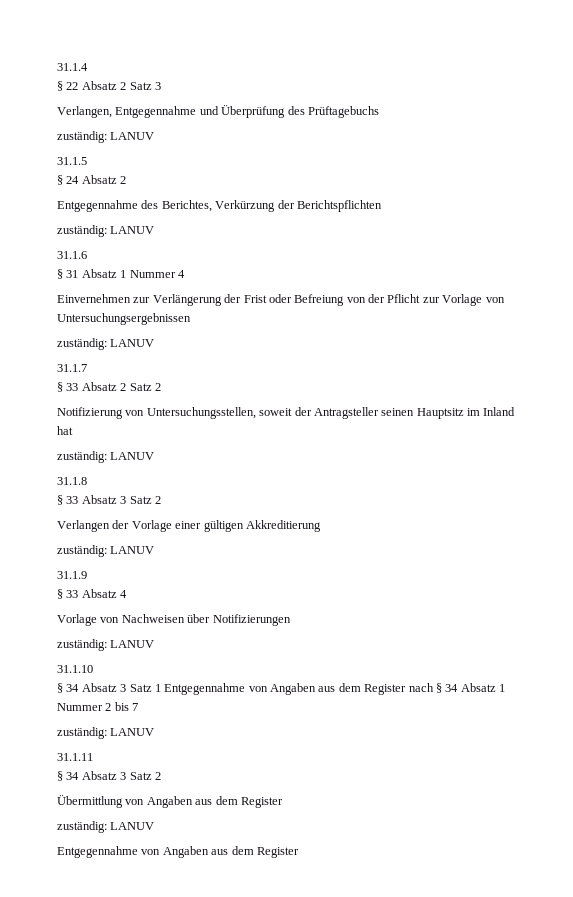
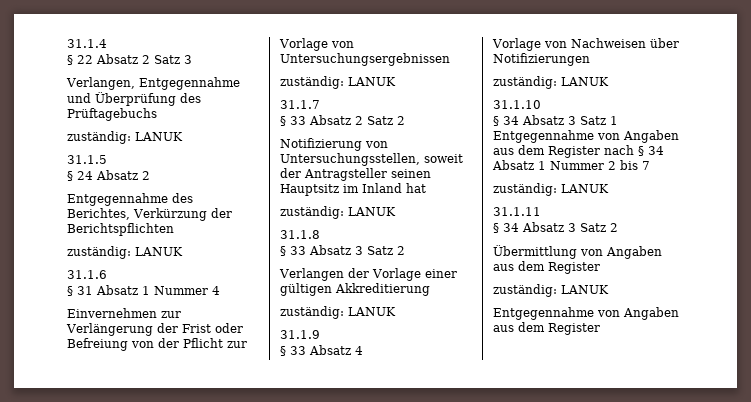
[110,132,155,140] LANUV -> [135,132,183,141] LANUK
[110,226,155,234] LANUV -> [135,247,183,256] LANUK
[110,339,155,347] LANUV -> [348,77,396,86] LANUK
[110,452,155,460] LANUV -> [348,207,396,216] LANUK
[110,546,155,554] LANUV -> [348,307,396,316] LANUK
[110,640,155,648] LANUV -> [561,77,609,86] LANUK
[110,728,155,736] LANUV -> [561,184,609,193] LANUK
[110,822,155,830] LANUV -> [561,285,609,294] LANUK

